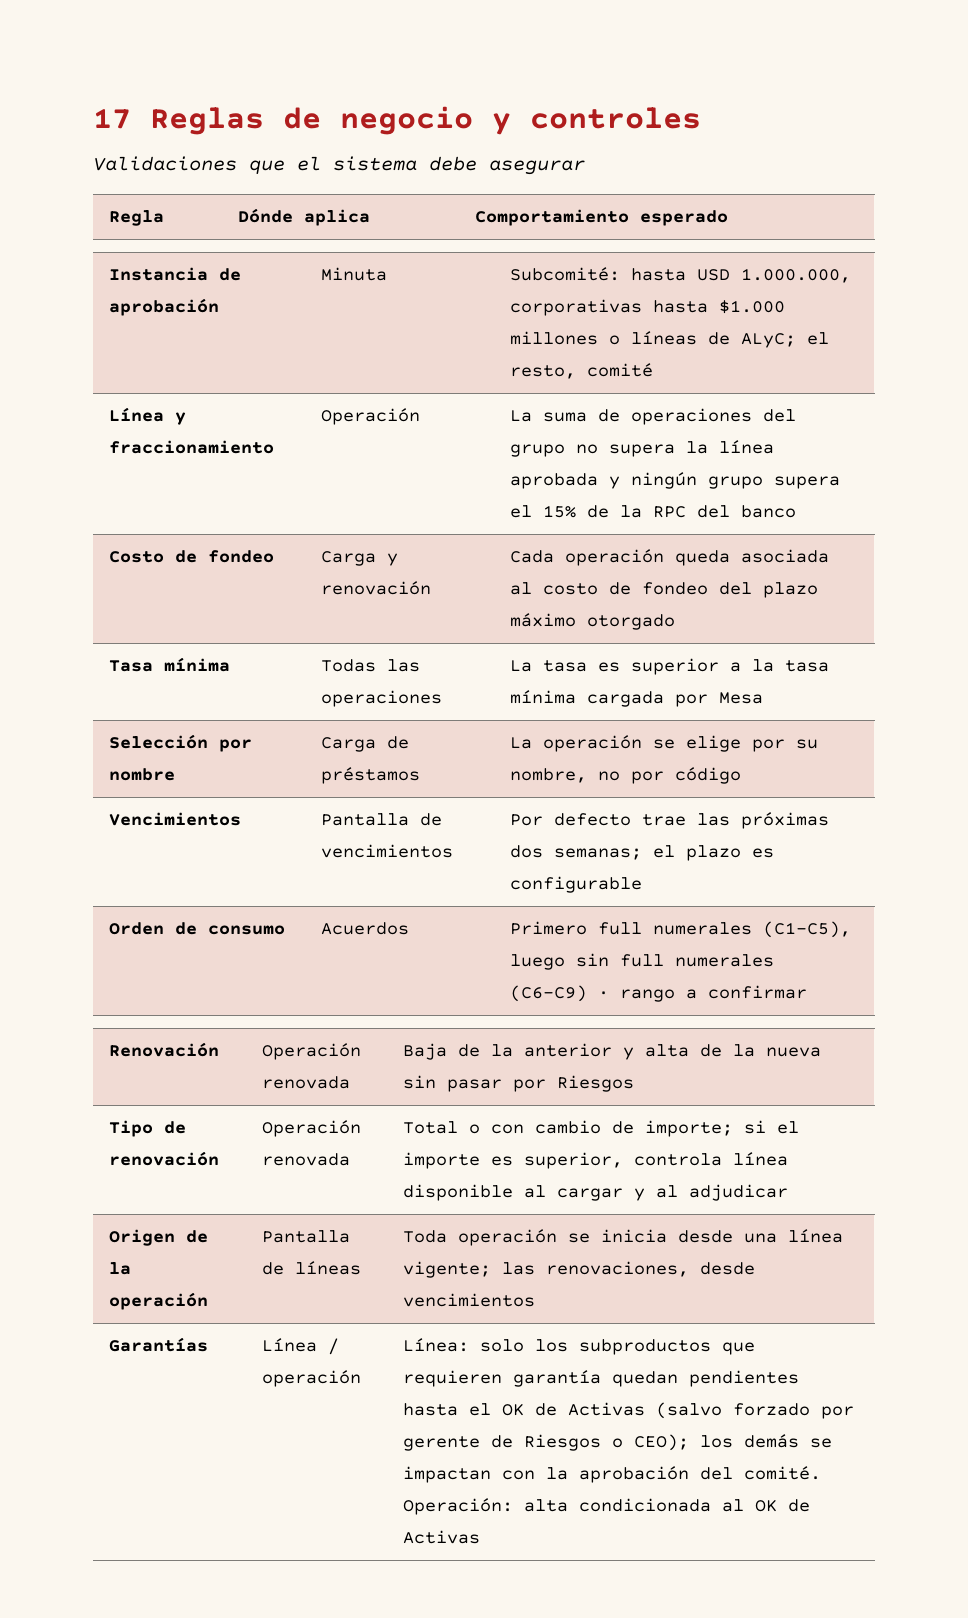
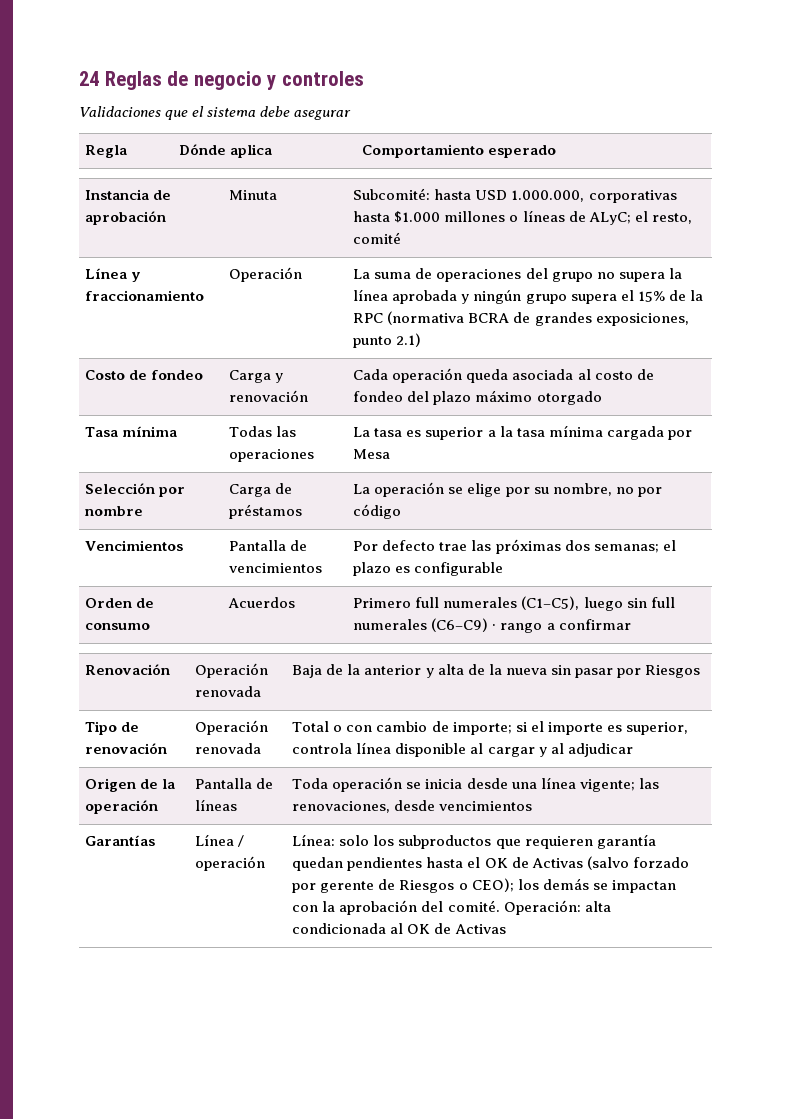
[93,108,131,129] 17 -> [79,71,99,86] 24
[697,505,797,518] del banco -> [387,311,689,326] [353,333,422,348] (normativa BCRA de grandes exposiciones, punto 2.1)

